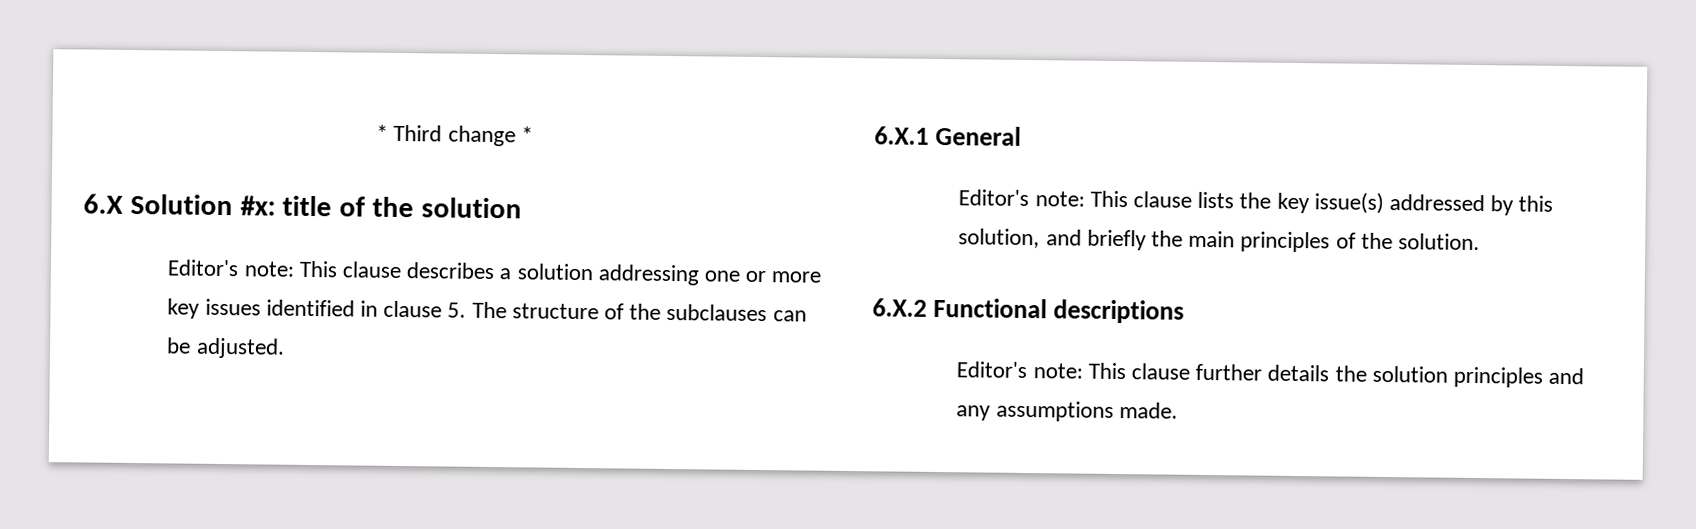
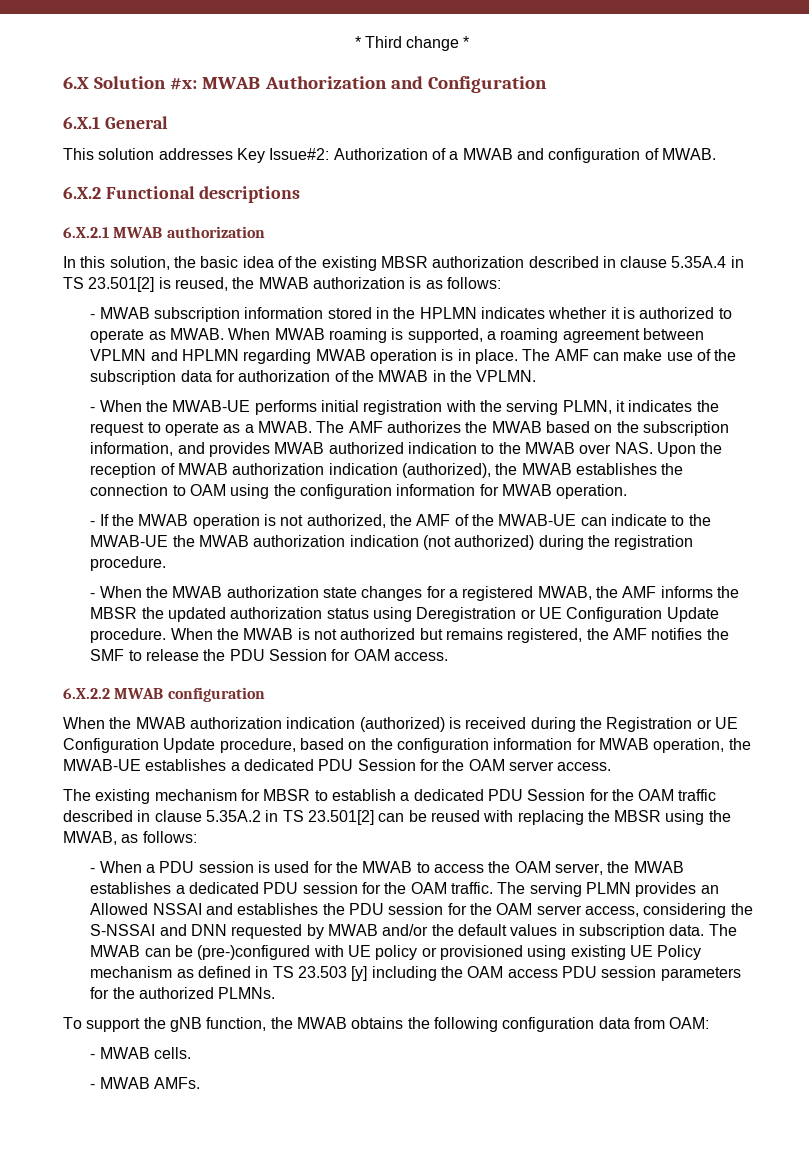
[282,195,522,219] [167,259,822,286] [167,298,807,322] [166,337,285,359] [874,125,1022,146] [958,189,1554,216] [958,228,1481,253] [872,297,1185,324] [956,361,1585,388] [956,400,1178,422] title of the solution // Editor's note: This clause describes a solution addressing one or more key issues identified in clause 5. The structure of the subclauses can be adjusted. // 6.X.1 General // Editor's note: This clause lists the key issue(s) addressed by this solution, and briefly the main principles of the solution. // 6.X.2 Functional descriptions // Editor's note: This clause further details the solution principles and any assumptions made. -> [202,76,547,93] [63,116,168,129] [63,148,716,163] [63,186,301,203] [63,226,265,238] [63,256,744,271] [63,277,501,292] [90,307,732,322] [90,328,704,343] [90,349,737,364] [90,370,537,385] [90,400,719,415] [90,421,729,436] [90,442,723,457] [90,463,684,478] [90,484,628,499] [90,514,711,529] [90,535,694,550] [90,556,167,571] [90,586,739,601] [90,607,719,622] [90,628,729,643] [90,649,448,661] [63,687,265,702] [63,717,738,732] [63,738,751,753] [63,759,612,771] [63,789,717,804] [63,810,731,825] [63,831,197,845] [90,861,684,875] [90,882,719,897] [90,903,753,918] [90,924,737,939] [90,945,702,960] [90,966,741,981] [90,987,276,999] [63,1017,710,1032] [90,1047,192,1059] [90,1077,201,1089] MWAB Authorization and Configuration // 6.X.1 General // This solution addresses Key Issue#2: Authorization of a MWAB and configuration of MWAB. // 6.X.2 Functional descriptions // 6.X.2.1 MWAB authorization // In this solution, the basic idea of the existing MBSR authorization described in clause 5.35A.4 in TS 23.501[2] is reused, the MWAB authorization is as follows: // - MWAB subscription information stored in the HPLMN indicates whether it is authorized to operate as MWAB. When MWAB roaming is supported, a roaming agreement between VPLMN and HPLMN regarding MWAB operation is in place. The AMF can make use of the subscription data for authorization of the MWAB in the VPLMN. // - When the MWAB-UE performs initial registration with the serving PLMN, it indicates the request to operate as a MWAB. The AMF authorizes the MWAB based on the subscription information, and provides MWAB authorized indication to the MWAB over NAS. Upon the reception of MWAB authorization indication (authorized), the MWAB establishes the connection to OAM using the configuration information for MWAB operation. // - If the MWAB operation is not authorized, the AMF of the MWAB-UE can indicate to the MWAB-UE the MWAB authorization indication (not authorized) during the registration procedure. // - When the MWAB authorization state changes for a registered MWAB, the AMF informs the MBSR the updated authorization status using Deregistration or UE Configuration Update procedure. When the MWAB is not authorized but remains registered, the AMF notifies the SMF to release the PDU Session for OAM access. // 6.X.2.2 MWAB configuration // When the MWAB authorization indication (authorized) is received during the Registration or UE Configuration Update procedure, based on the configuration information for MWAB operation, the MWAB-UE establishes a dedicated PDU Session for the OAM server access. // The existing mechanism for MBSR to establish a dedicated PDU Session for the OAM traffic described in clause 5.35A.2 in TS 23.501[2] can be reused with replacing the MBSR using the MWAB, as follows: // - When a PDU session is used for the MWAB to access the OAM server, the MWAB establishes a dedicated PDU session for the OAM traffic. The serving PLMN provides an Allowed NSSAI and establishes the PDU session for the OAM server access, considering the S-NSSAI and DNN requested by MWAB and/or the default values in subscription data. The MWAB can be (pre-)configured with UE policy or provisioned using existing UE Policy mechanism as defined in TS 23.503 [y] including the OAM access PDU session parameters for the authorized PLMNs. // To support the gNB function, the MWAB obtains the following configuration data from OAM: // - MWAB cells. // - MWAB AMFs.

